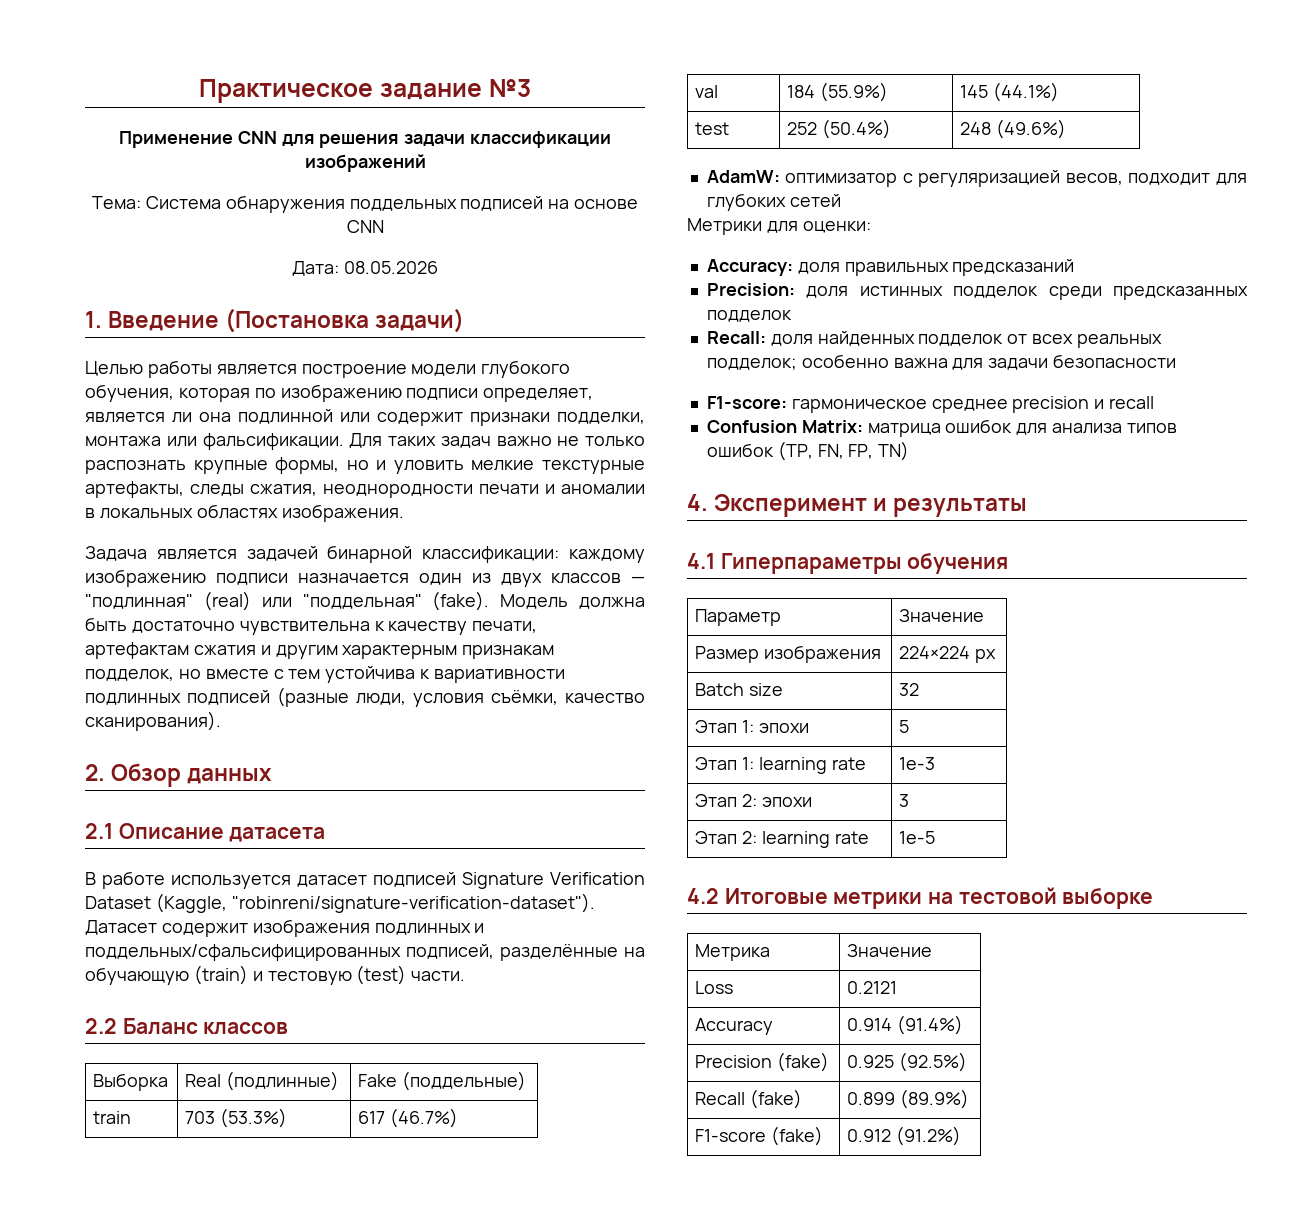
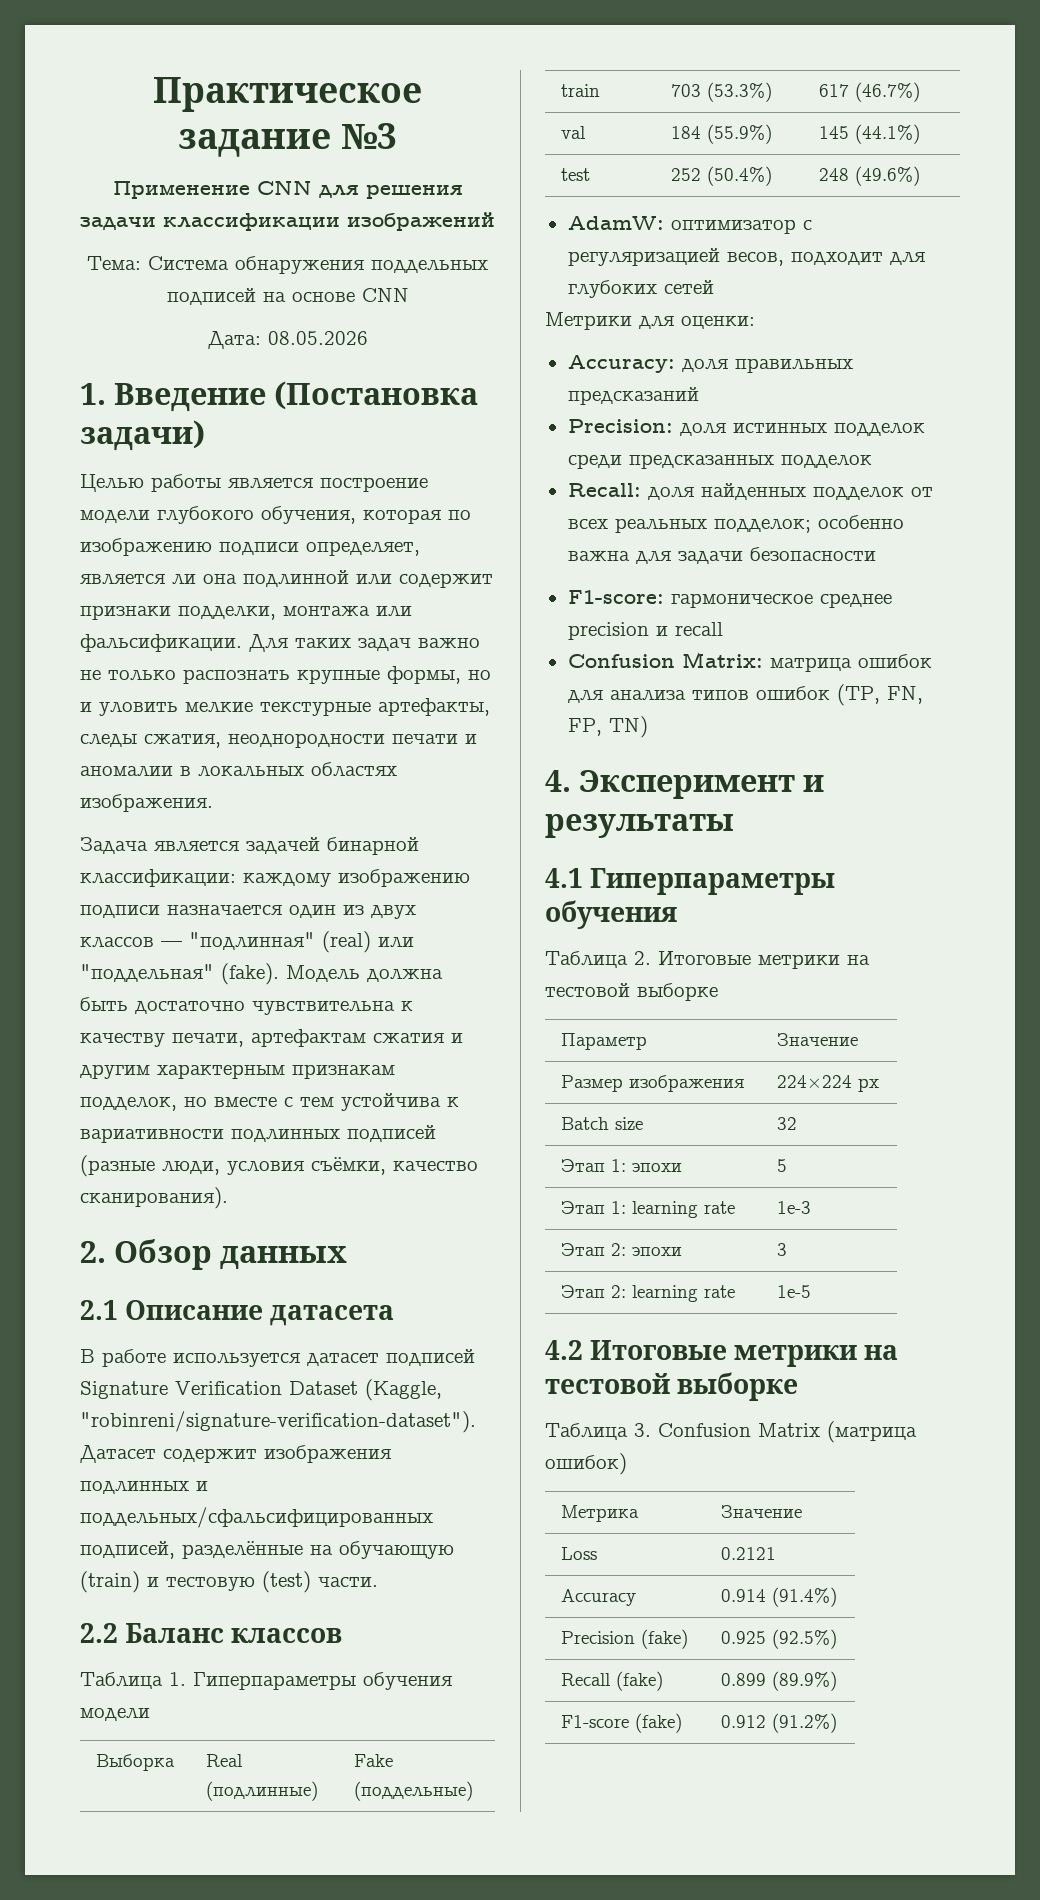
(289, 1028) none -> [80,1672,452,1690] [80,1708,150,1721] // Таблица 1. Гиперпараметры обучения модели
(1009, 563) none -> [545,951,870,969] [545,983,718,1001] // Таблица 2. Итоговые метрики на тестовой выборке
(1154, 898) none -> [545,1421,917,1443] [545,1453,627,1475] // Таблица 3. Confusion Matrix (матрица ошибок)

